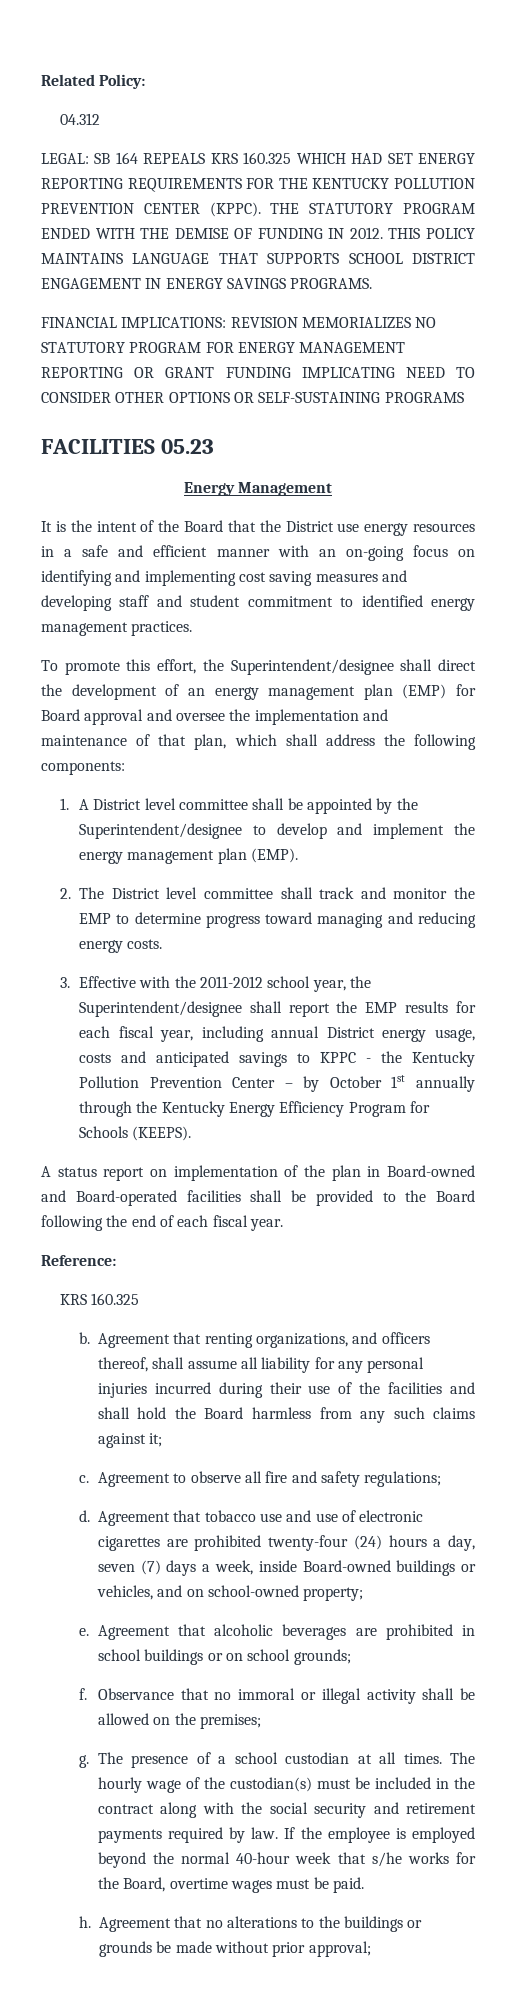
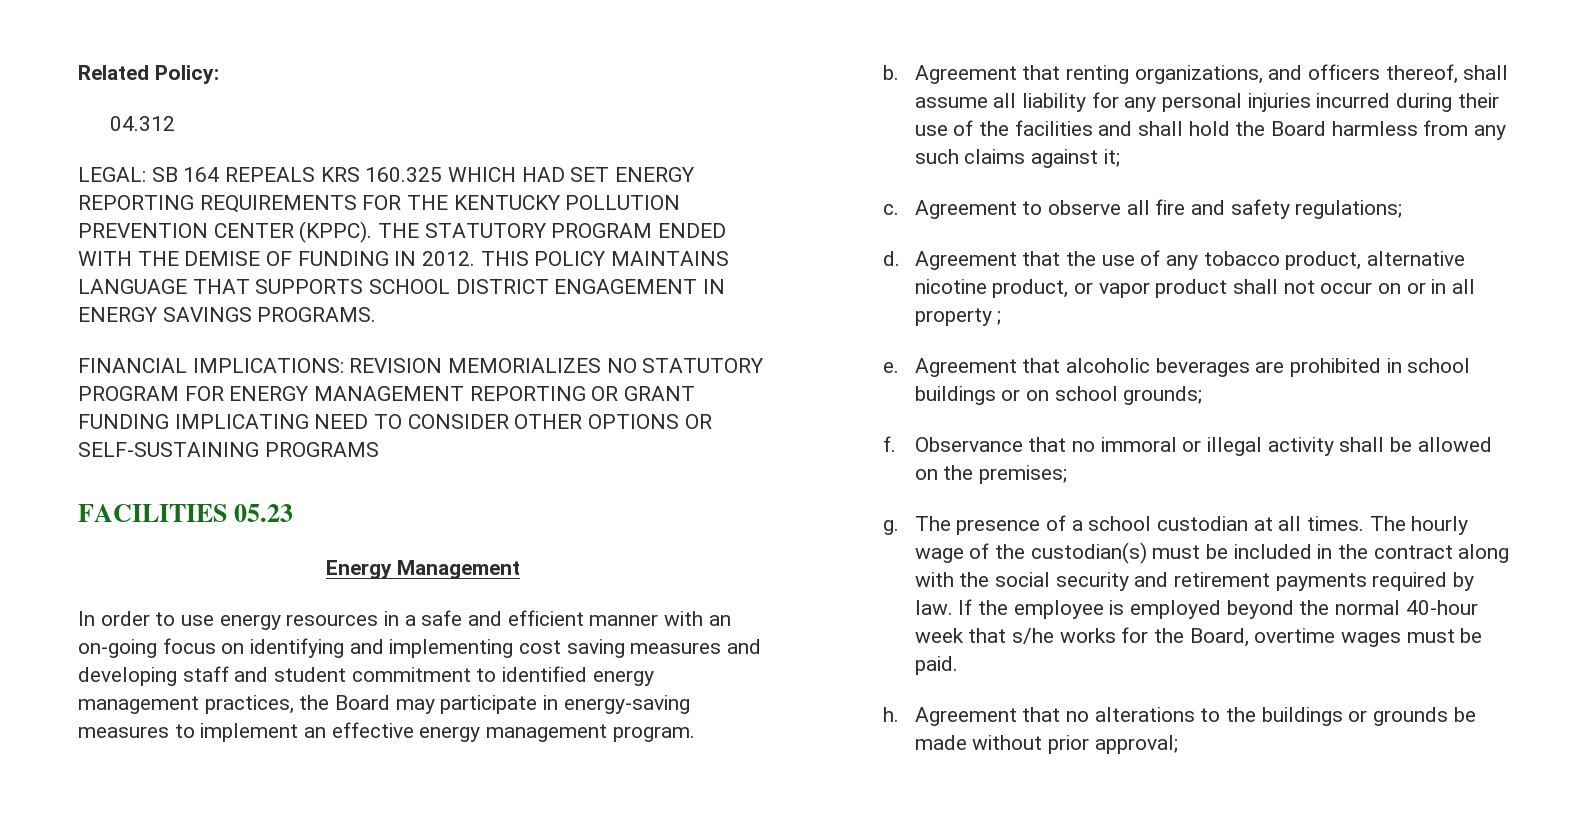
[41,520,334,532] It is the intent of the Board that the District -> [78,611,176,626] In order to
[131,621,193,636] [41,659,476,675] [41,684,476,700] [41,709,388,725] [41,734,476,750] [41,761,125,775] [59,798,418,814] [78,823,475,839] [78,848,298,864] [59,887,476,899] [78,912,477,928] [78,939,163,953] [59,976,371,992] [78,1001,476,1017] [78,1026,475,1042] [78,1051,475,1067] [78,1075,475,1092] [78,1101,430,1117] [78,1126,192,1141] [41,1165,476,1181] [41,1190,475,1206] [41,1215,283,1231] [41,1255,116,1266] [59,1293,140,1305] practices. // To promote this effort, the Superintendent/designee shall direct the development of an energy management plan (EMP) for Board approval and oversee the implementation and maintenance of that plan, which shall address the following components: // 1. A District level committee shall be appointed by the Superintendent/designee to develop and implement the energy management plan (EMP). // 2. The District level committee shall track and monitor the EMP to determine progress toward managing and reducing energy costs. // 3. Effective with the 2011-2012 school year, the Superintendent/designee shall report the EMP results for each fiscal year, including annual District energy usage, costs and anticipated savings to KPPC - the Kentucky Pollution Prevention Center – by October 1st annually through the Kentucky Energy Efficiency Program for Schools (KEEPS). // A status report on implementation of the plan in Board-owned and Board-operated facilities shall be provided to the Board following the end of each fiscal year. // Reference: // KRS 160.325 -> [204,695,690,714] [78,722,695,742] practices, the Board may participate in energy-saving measures to implement an effective energy management program.
[204,1510,424,1522] [97,1535,476,1551] [97,1560,476,1576] [96,1585,364,1601] tobacco use and use of electronic cigarettes are prohibited twenty-four (24) hours a day, seven (7) days a week, inside Board-owned buildings or vehicles, and on school-owned property; -> [1065,250,1465,270] [914,279,1475,298] [914,308,1002,326] the use of any tobacco product, alternative nicotine product, or vapor product shall not occur on or in all property ;

